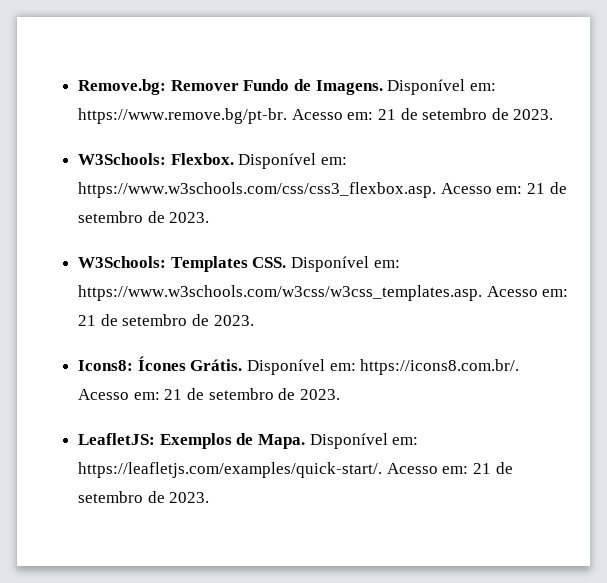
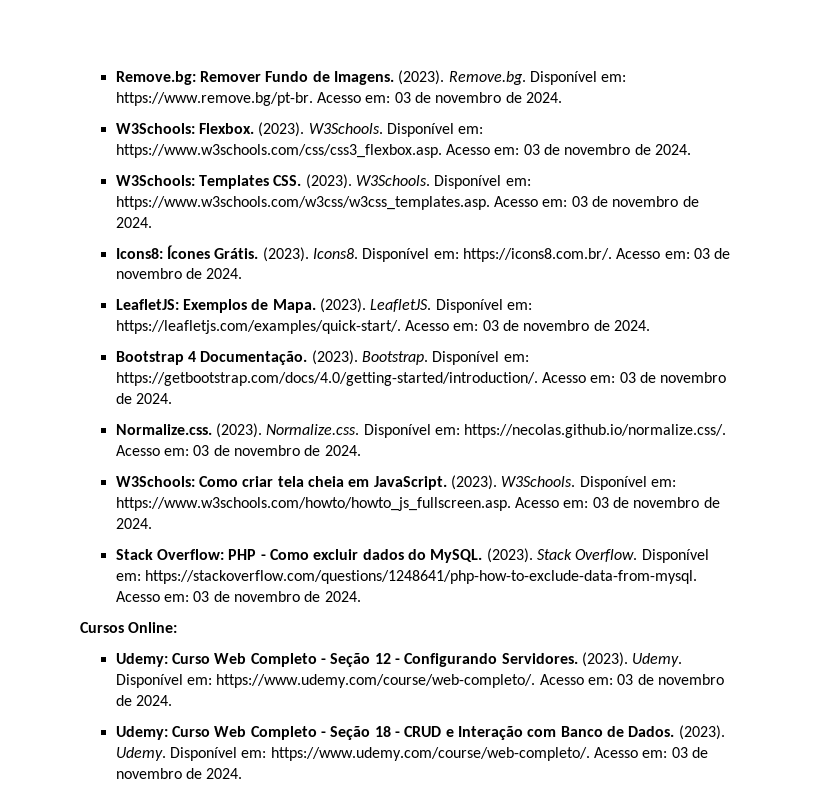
(383, 87) none -> [398,70,526,85] (2023). Remove.bg.
[377,108,554,120] 21 de setembro de 2023. -> [394,92,563,103] 03 de novembro de 2024.
(234, 159) none -> [258,122,383,137] (2023). W3Schools.
[526,182,567,194] [78,211,210,223] 21 de setembro de 2023. -> [523,144,692,155] 03 de novembro de 2024.
(287, 262) none -> [305,174,431,189] (2023). W3Schools.
[78,314,254,326] 21 de setembro de 2023. -> [571,196,699,207] [115,217,152,228] 03 de novembro de 2024.
(243, 365) none -> [262,247,359,262] (2023). Icons8.
[164,388,340,400] 21 de setembro de 2023. -> [694,248,731,259] [115,268,243,279] 03 de novembro de 2024.
(305, 441) none -> [320,298,432,313] (2023). LeafletJS.
[472,462,513,474] [78,491,210,503] 21 de setembro de 2023. -> [482,320,651,331] [115,350,529,365] [115,372,727,386] [115,393,173,404] [115,423,727,438] [115,445,361,456] [115,475,677,490] [115,497,720,511] [115,518,152,529] [115,548,709,563] [115,570,698,584] [115,591,361,602] [80,622,178,633] [115,652,683,667] [115,674,725,688] [115,695,173,706] [115,725,725,740] [115,747,709,761] [115,768,243,779] 03 de novembro de 2024. // Bootstrap 4 Documentação. (2023). Bootstrap. Disponível em: https://getbootstrap.com/docs/4.0/getting-started/introduction/. Acesso em: 03 de novembro de 2024. // Normalize.css. (2023). Normalize.css. Disponível em: https://necolas.github.io/normalize.css/. Acesso em: 03 de novembro de 2024. // W3Schools: Como criar tela cheia em JavaScript. (2023). W3Schools. Disponível em: https://www.w3schools.com/howto/howto_js_fullscreen.asp. Acesso em: 03 de novembro de 2024. // Stack Overflow: PHP - Como excluir dados do MySQL. (2023). Stack Overflow. Disponível em: https://stackoverflow.com/questions/1248641/php-how-to-exclude-data-from-mysql. Acesso em: 03 de novembro de 2024. // Cursos Online: // Udemy: Curso Web Completo - Seção 12 - Configurando Servidores. (2023). Udemy. Disponível em: https://www.udemy.com/course/web-completo/. Acesso em: 03 de novembro de 2024. // Udemy: Curso Web Completo - Seção 18 - CRUD e Interação com Banco de Dados. (2023). Udemy. Disponível em: https://www.udemy.com/course/web-completo/. Acesso em: 03 de novembro de 2024.

